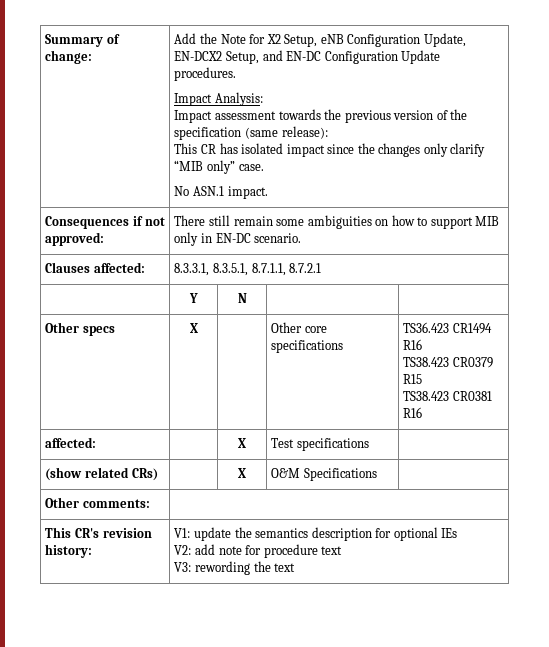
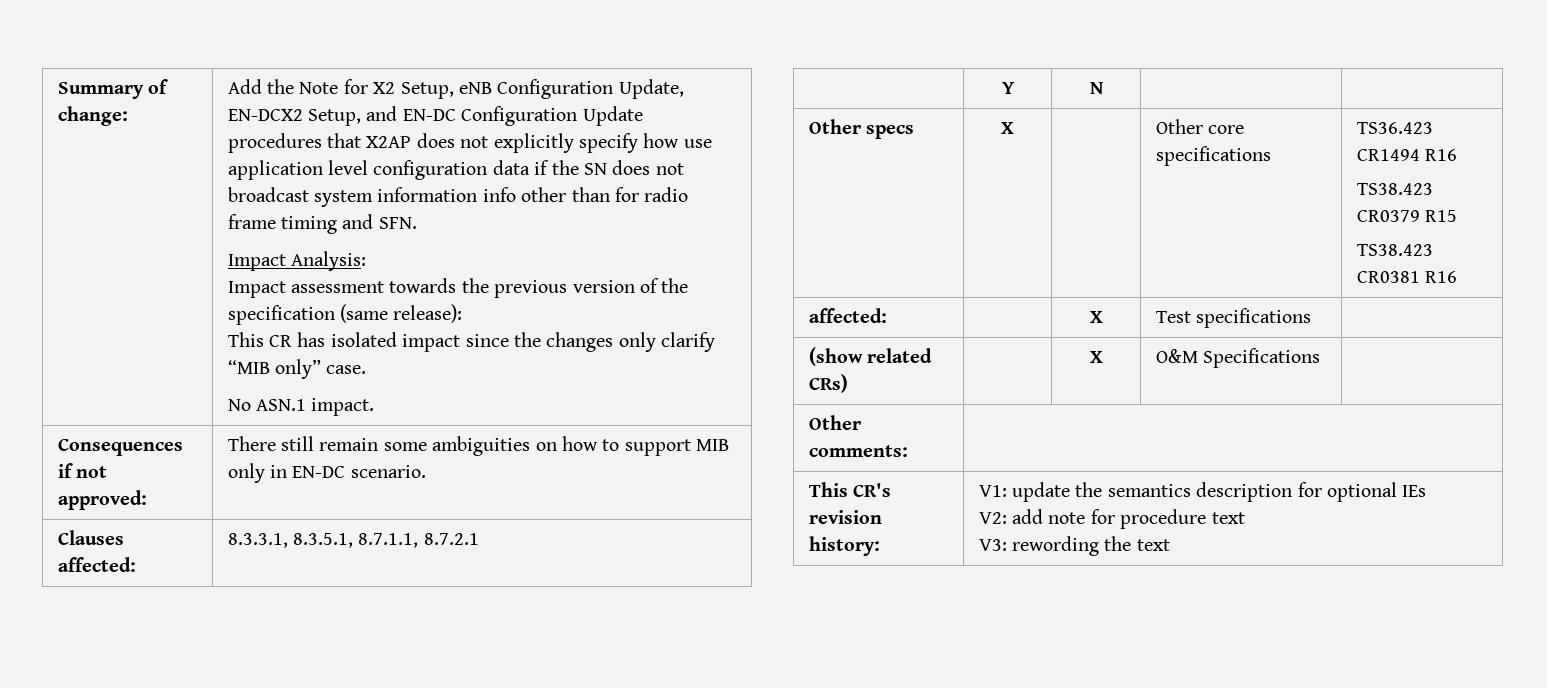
[174,67,237,81] procedures. -> [227,133,712,153] [227,160,684,180] [227,187,689,207] [227,214,417,234] procedures that X2AP does not explicitly specify how use application level configuration data if the SN does not broadcast system information info other than for radio frame timing and SFN.

